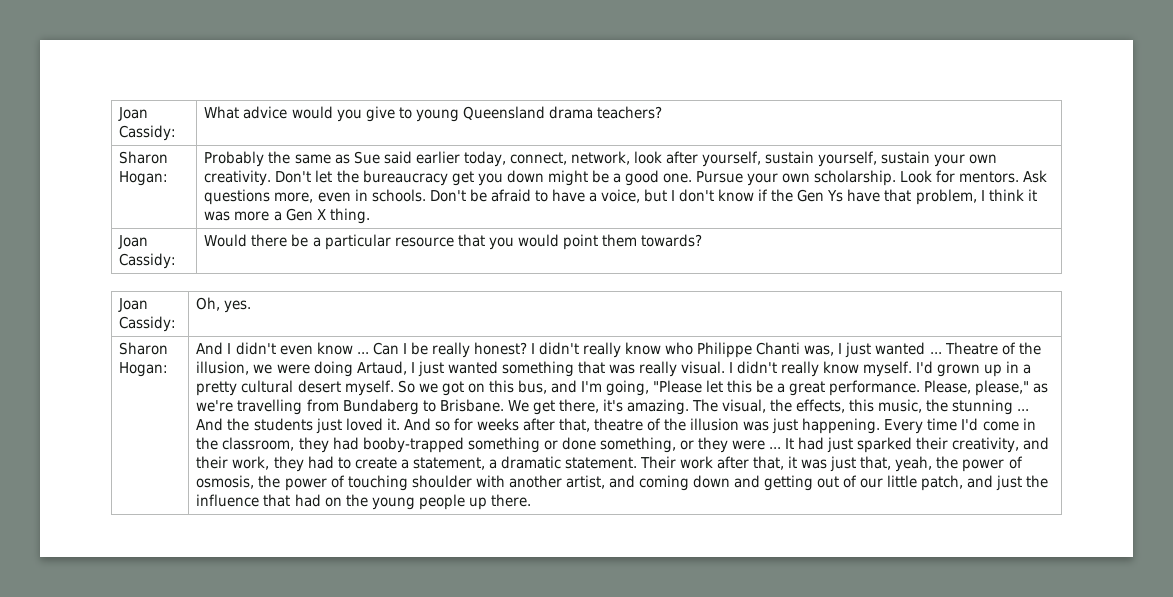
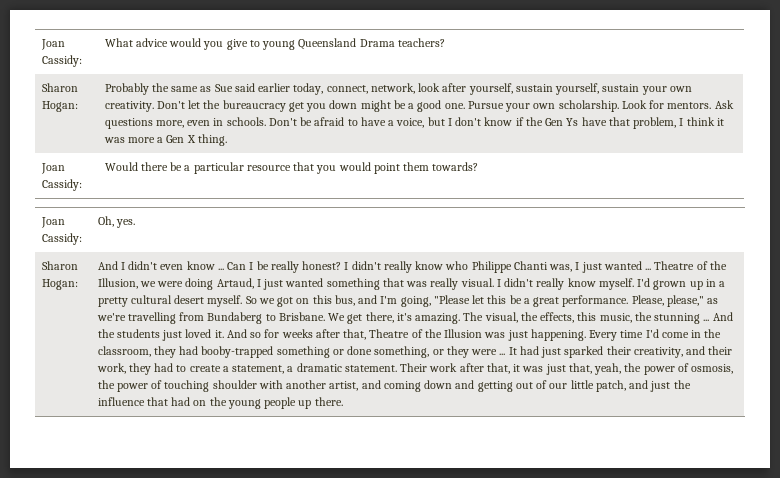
[548,106,593,119] drama -> [359,39,395,47] Drama
[196,361,250,375] illusion, -> [97,278,138,289] Illusion,
[593,418,740,431] theatre of the illusion -> [369,329,483,338] Theatre of the Illusion

